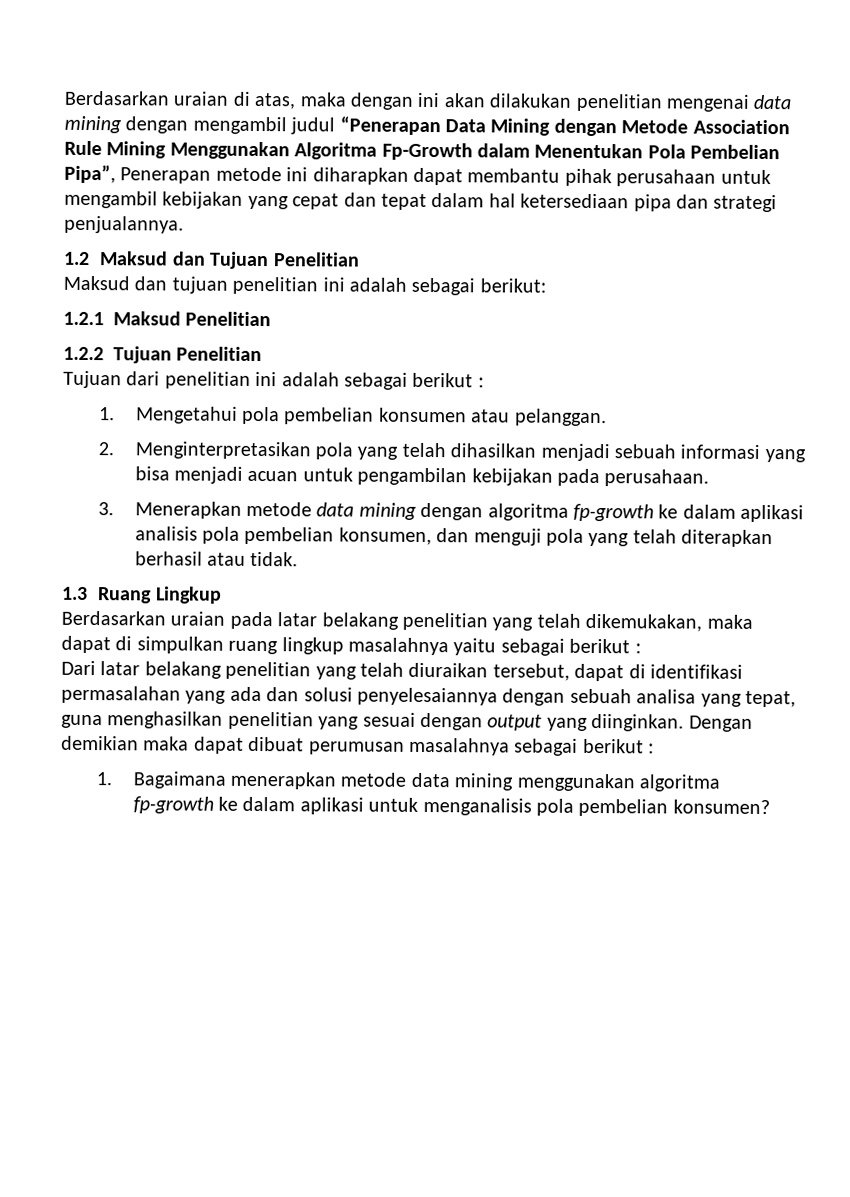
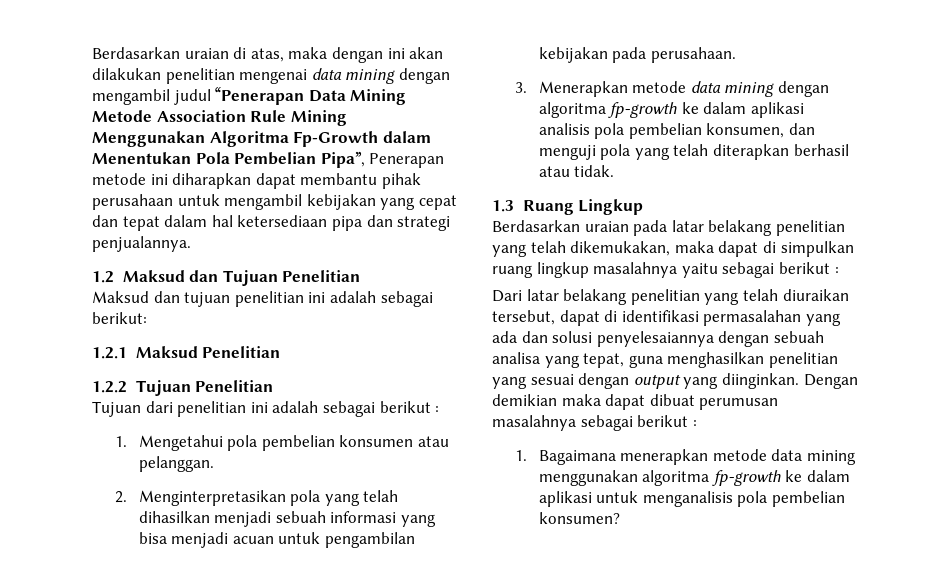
[553,118,617,137] dengan -> (407, 97) none

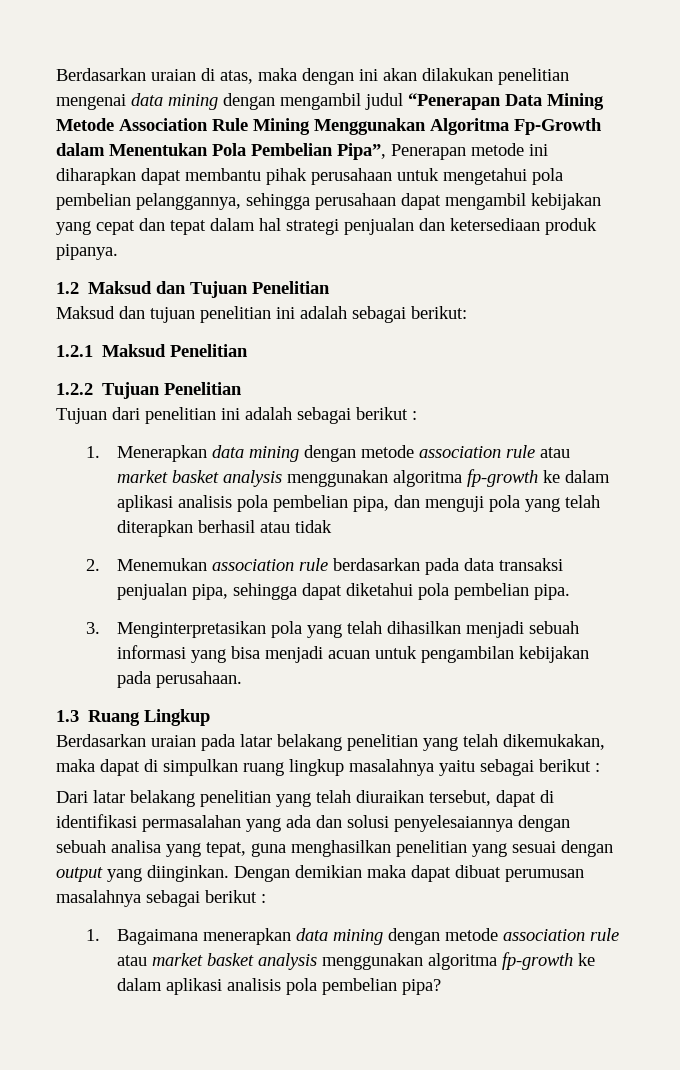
(220, 200) none -> [443,168,563,185] [56,193,441,210] mengetahui pola pembelian pelanggannya, sehingga perusahaan dapat
[237,215,451,231] [92,236,191,252] ketersediaan pipa dan strategi penjualannya. -> [286,218,597,235] [56,244,118,260] strategi penjualan dan ketersediaan produk pipanya.
[138,435,449,451] [138,456,214,472] [115,491,128,503] Mengetahui pola pembelian konsumen atau pelanggan. // 2. -> [116,445,570,462] [116,469,610,487] [116,495,600,512] [116,520,332,537] [86,558,563,575] [116,583,570,600] [86,622,101,634] Menerapkan data mining dengan metode association rule atau market basket analysis menggunakan algoritma fp-growth ke dalam aplikasi analisis pola pembelian pipa, dan menguji pola yang telah diterapkan berhasil atau tidak // 2. Menemukan association rule berdasarkan pada data transaksi penjualan pipa, sehingga dapat diketahui pola pembelian pipa. // 3.
[515,81,829,97] [538,102,804,118] [538,123,815,139] [538,144,849,160] [538,165,615,177] // 3. Menerapkan metode data mining dengan algoritma fp-growth ke dalam aplikasi analisis pola pembelian konsumen, dan menguji pola yang telah diterapkan berhasil atau tidak. -> (242, 679) none
[712,449,856,465] [538,470,850,486] [538,491,845,507] [538,512,620,524] metode data mining menggunakan algoritma fp-growth ke dalam aplikasi untuk menganalisis pola pembelian konsumen? -> [295,928,619,945] [116,952,595,970] [116,978,441,995] data mining dengan metode association rule atau market basket analysis menggunakan algoritma fp-growth ke dalam aplikasi analisis pola pembelian pipa?

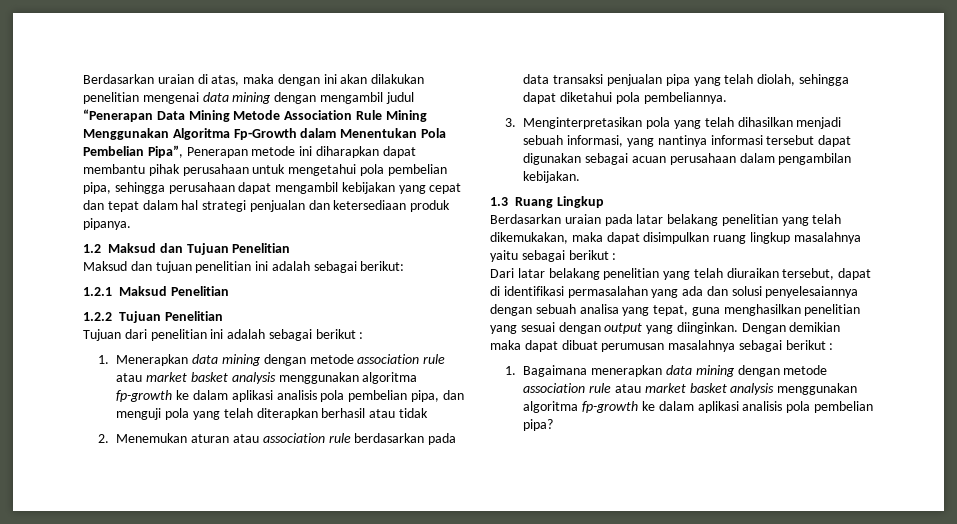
[136,193,241,210] pelanggannya, -> [83,182,111,194] pipa,
(207, 564) none -> [191,434,259,443] aturan atau
[191,584,228,600] pipa, -> [665,74,796,86] pipa yang telah diolah,
[453,583,570,600] pembelian pipa. -> [643,92,727,104] pembeliannya.
[116,645,589,663] [116,671,242,688] informasi yang bisa menjadi acuan untuk pengambilan kebijakan pada perusahaan. -> [567,135,852,147] [523,153,852,165] [523,171,581,183] informasi, yang nantinya informasi tersebut dapat digunakan sebagai acuan perusahaan dalam pengambilan kebijakan.
[144,759,238,776] di simpulkan -> [643,232,710,244] disimpulkan

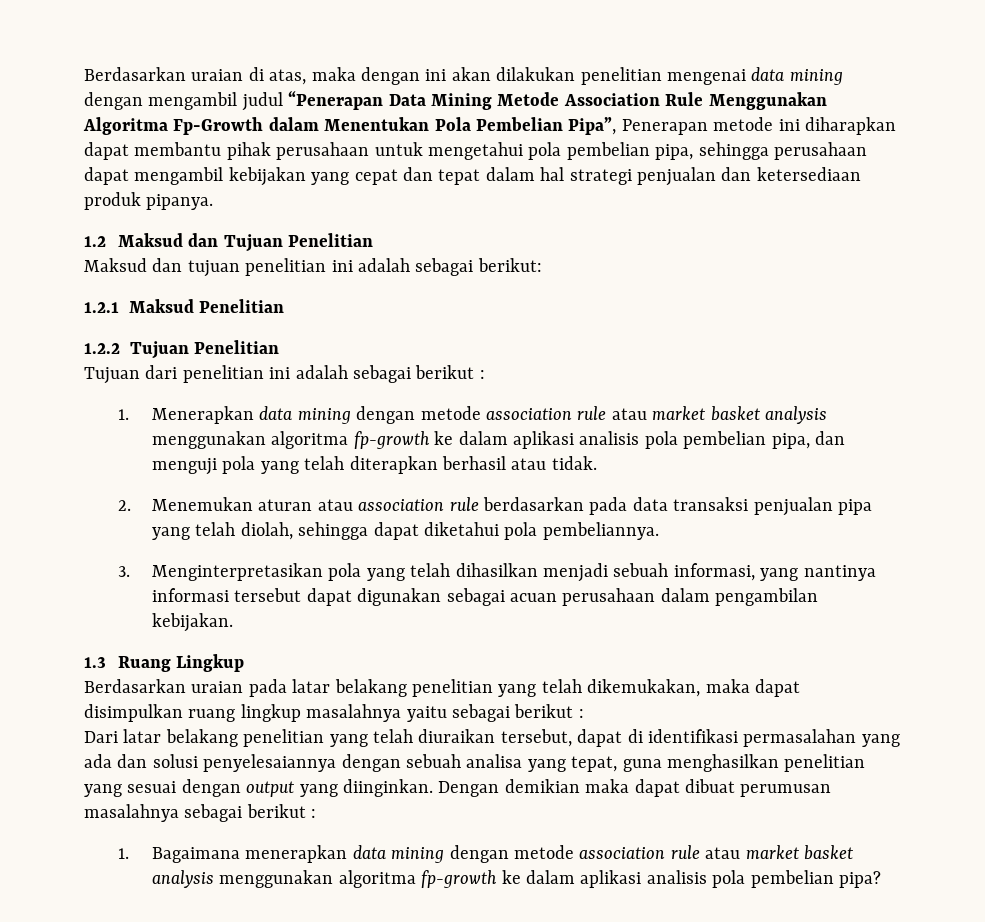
[385,110,427,122] Mining -> (704, 99) none
[398,408,428,418] tidak -> [551,456,597,470] tidak.

